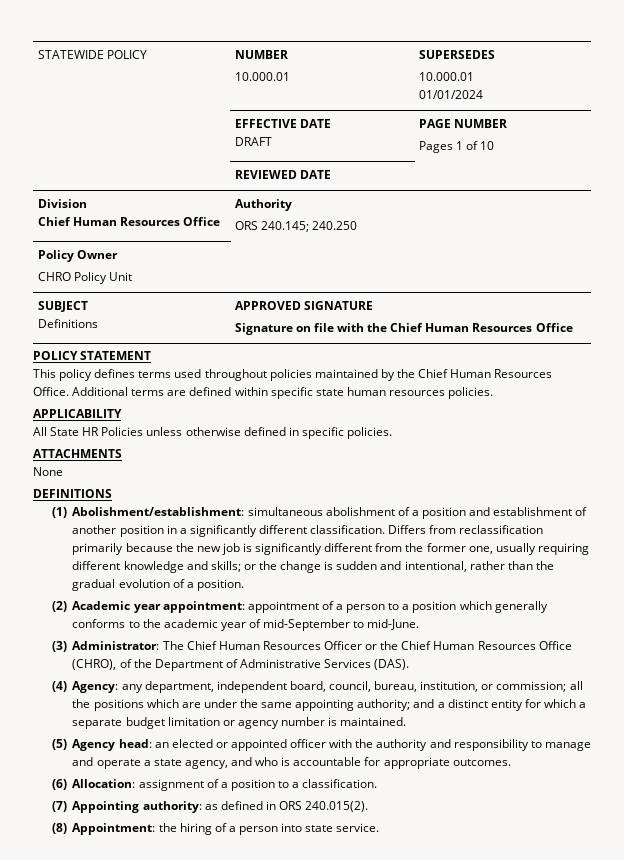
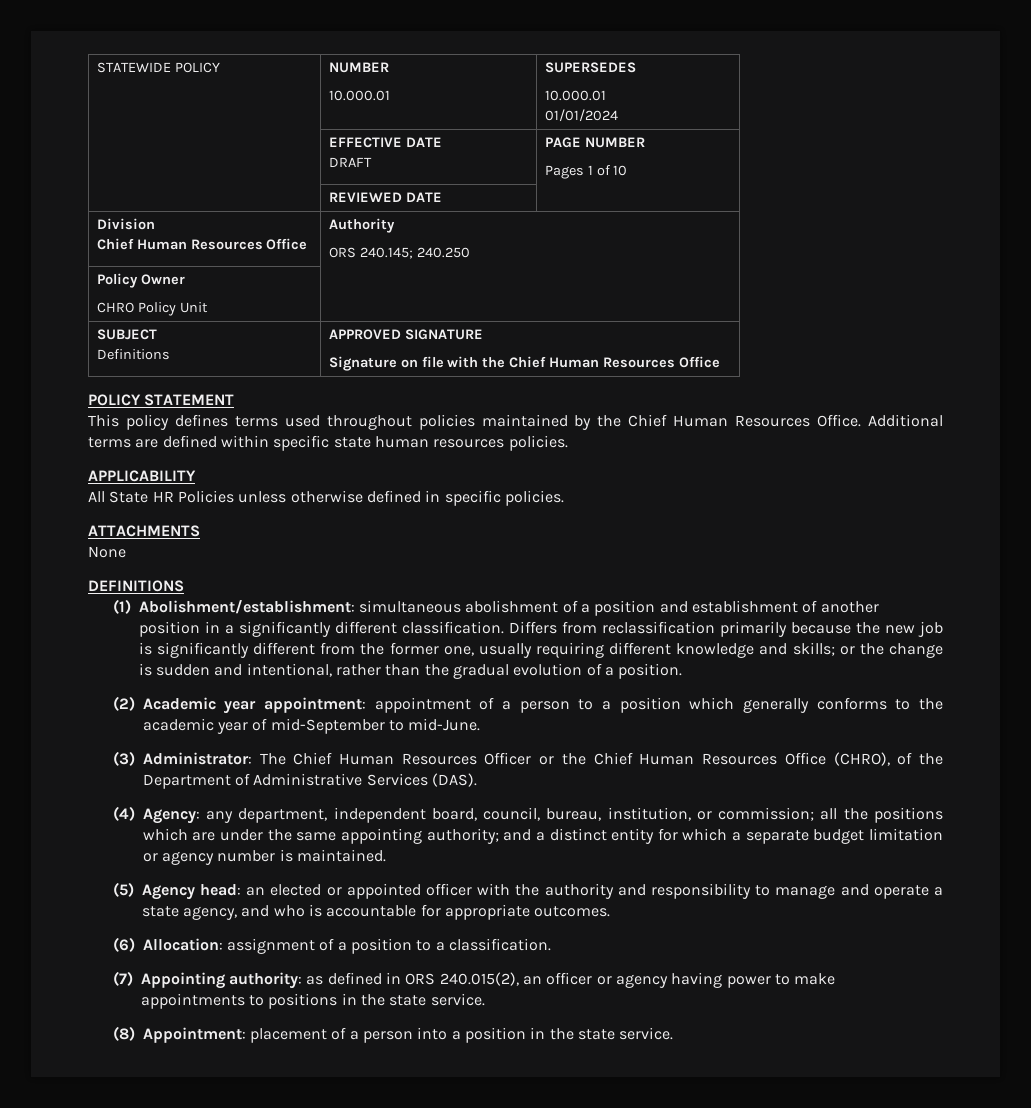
[305,801,369,812] 240.015(2). -> [439,972,836,988] [140,993,485,1009] 240.015(2), an officer or agency having power to make appointments to positions in the state service.
[158,823,212,835] the hiring -> [250,1028,328,1043] placement
(303, 827) none -> [451,1027,574,1043] a position in the

